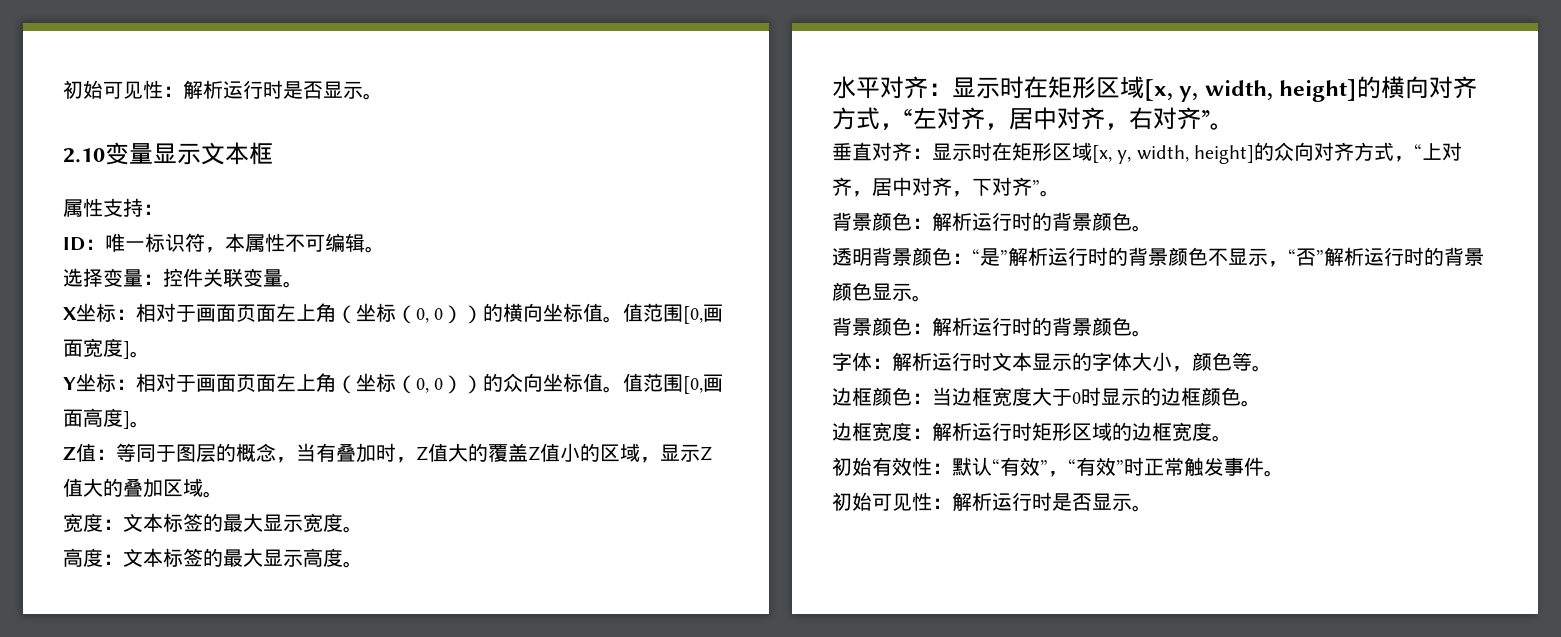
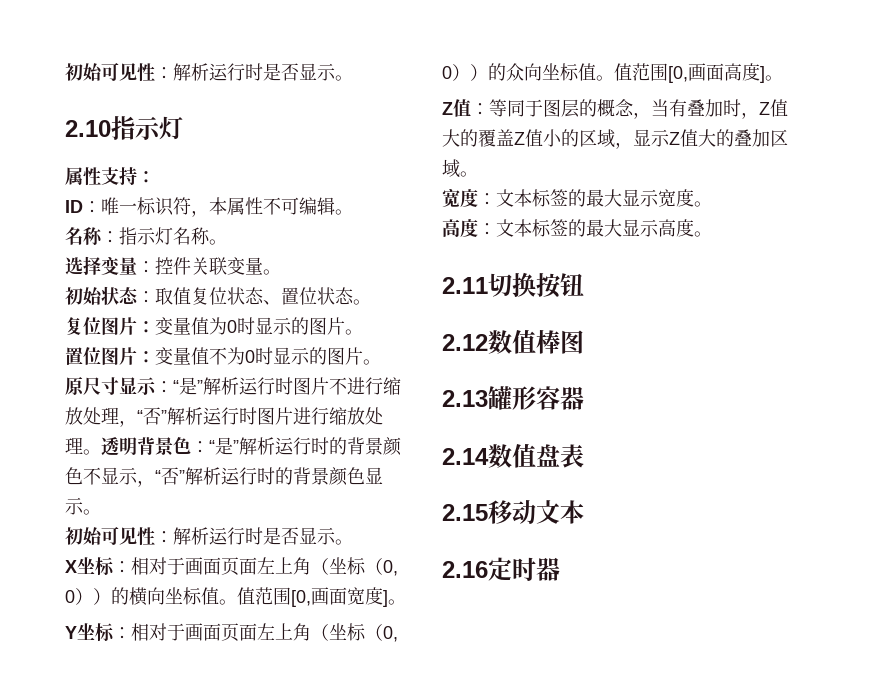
[105,142,273,165] 变量显示文本框 -> [111,116,183,140] 指示灯
(385, 249) none -> [65,227,227,245] // 名称：指示灯名称。
(303, 284) none -> [65,286,371,305] [65,317,363,335] [65,347,381,365] [65,377,401,395] [65,407,383,427] [65,437,402,456] [65,467,383,487] [65,497,101,515] [65,526,353,546] // 初始状态：取值复位状态、置位状态。 // 复位图片：变量值为0时显示的图片。 // 置位图片：变量值不为0时显示的图片。 // 原尺寸显示：“是”解析运行时图片不进行缩放处理，“否”解析运行时图片进行缩放处理。透明背景色：“是”解析运行时的背景颜色不显示，“否”解析运行时的背景颜色显示。 // 初始可见性：解析运行时是否显示。
[832,76,1478,102] [832,107,1234,130] [832,142,1463,164] [832,177,1060,197] [832,212,1152,232] [832,247,1484,267] [832,282,932,302] [832,317,1152,337] [832,352,1272,372] [832,387,1261,407] [832,422,1232,442] [832,457,1284,477] [832,492,1152,512] 水平对齐：显示时在矩形区域[x, y, width, height]的横向对齐方式，“左对齐，居中对齐，右对齐”。 // 垂直对齐：显示时在矩形区域[x, y, width, height]的众向对齐方式，“上对齐，居中对齐，下对齐”。 // 背景颜色：解析运行时的背景颜色。 // 透明背景颜色：“是”解析运行时的背景颜色不显示，“否”解析运行时的背景颜色显示。 // 背景颜色：解析运行时的背景颜色。 // 字体：解析运行时文本显示的字体大小，颜色等。 // 边框颜色：当边框宽度大于0时显示的边框颜色。 // 边框宽度：解析运行时矩形区域的边框宽度。 // 初始有效性：默认“有效”，“有效”时正常触发事件。 // 初始可见性：解析运行时是否显示。 -> [442,272,584,298] [442,329,584,354] [442,386,584,410] [442,443,584,468] [442,500,584,524] [442,557,560,581] 2.11切换按钮 // 2.12数值棒图 // 2.13罐形容器 // 2.14数值盘表 // 2.15移动文本 // 2.16定时器

